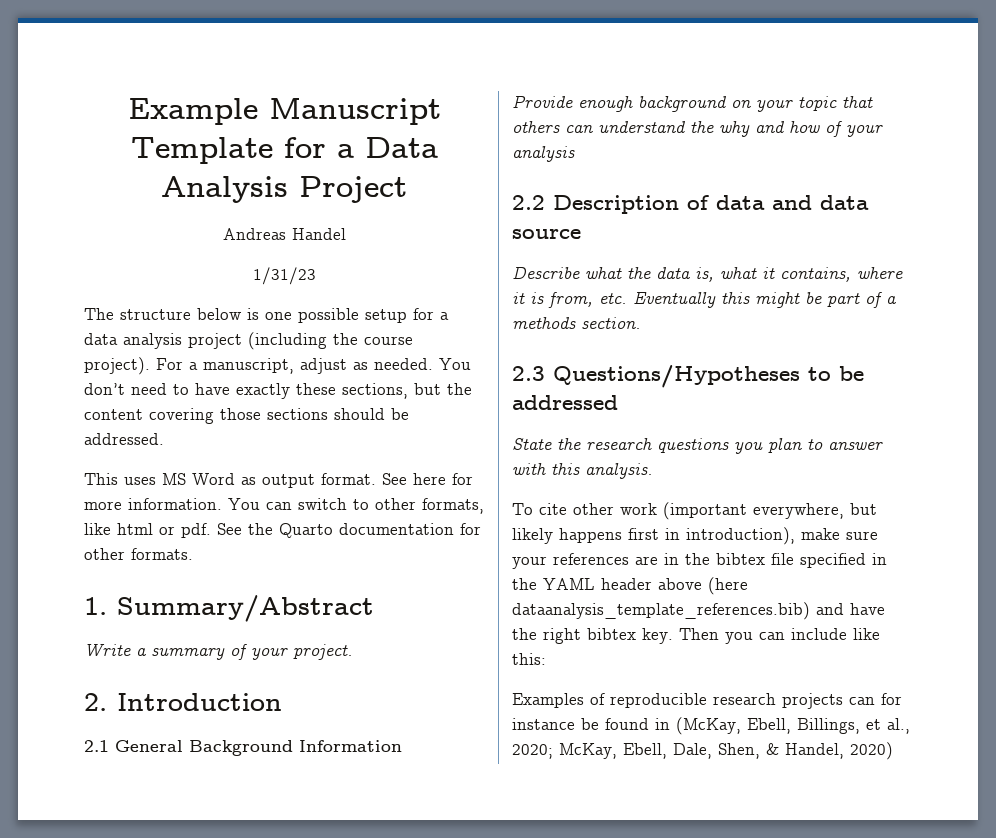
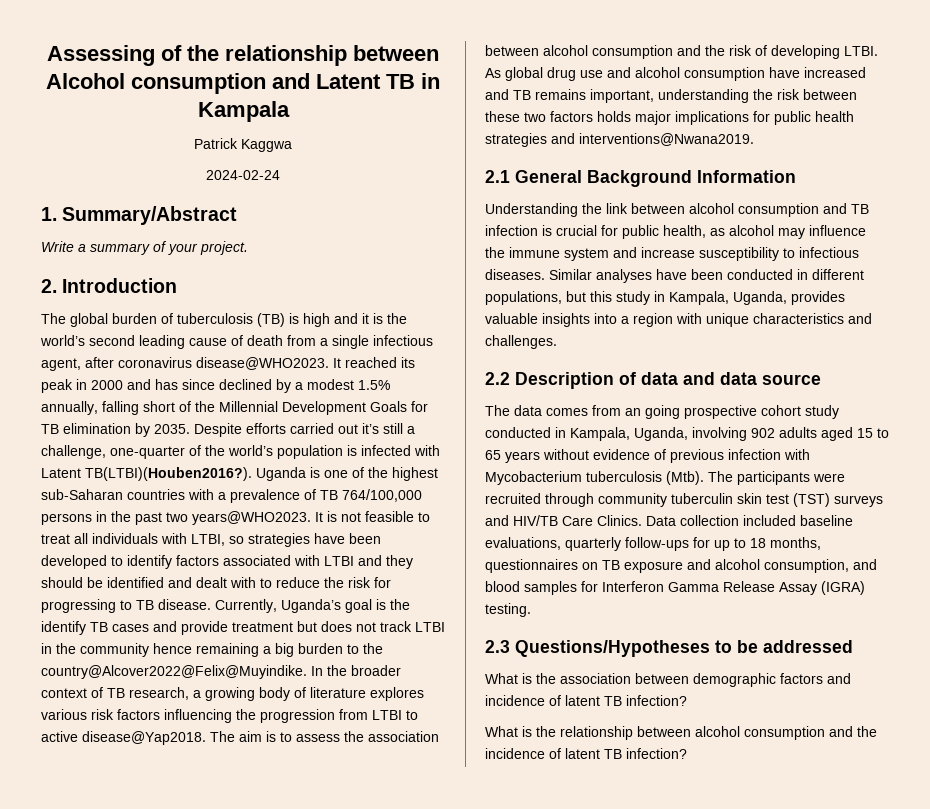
[127,98,441,125] [130,137,438,164] [161,176,407,203] [222,228,346,240] [252,267,316,285] [84,308,449,323] [84,332,413,350] [84,357,471,375] [84,383,472,399] [84,408,409,424] [84,433,164,445] [84,473,473,488] [84,498,484,514] [84,523,481,538] [84,548,193,560] Example Manuscript Template for a Data Analysis Project // Andreas Handel // 1/31/23 // The structure below is one possible setup for a data analysis project (including the course project). For a manuscript, adjust as needed. You don’t need to have exactly these sections, but the content covering those sections should be addressed. // This uses MS Word as output format. See here for more information. You can switch to other formats, like html or pdf. See the Quarto documentation for other formats. -> [47,45,439,66] [46,73,440,94] [197,101,290,122] [194,138,292,152] [206,170,280,180] Assessing of the relationship between Alcohol consumption and Latent TB in Kampala // Patrick Kaggwa // 2024-02-24
[84,740,402,756] [512,95,873,112] [512,121,883,137] [512,146,575,162] 2.1 General Background Information // Provide enough background on your topic that others can understand the why and how of your analysis -> [41,313,407,327] [40,335,433,349] [41,357,415,371] [41,379,390,393] [41,401,428,415] [41,423,415,437] [41,445,440,459] [41,467,438,481] [41,489,422,503] [41,511,430,525] [41,533,381,547] [41,555,413,569] [41,577,391,588] [41,599,410,613] [41,621,445,635] [41,643,383,657] [41,665,401,679] [41,687,424,701] [41,709,418,723] [41,731,439,745] [485,45,878,59] [485,67,866,81] [485,89,857,103] [485,111,854,125] [485,133,754,147] [485,170,796,187] [485,203,869,217] [485,225,866,239] [485,247,859,261] [485,269,864,283] [485,291,845,305] [485,313,872,327] [485,335,557,349] The global burden of tuberculosis (TB) is high and it is the world’s second leading cause of death from a single infectious agent, after coronavirus disease@WHO2023. It reached its peak in 2000 and has since declined by a modest 1.5% annually, falling short of the Millennial Development Goals for TB elimination by 2035. Despite efforts carried out it’s still a challenge, one-quarter of the world’s population is infected with Latent TB(LTBI)(Houben2016?). Uganda is one of the highest sub-Saharan countries with a prevalence of TB 764/100,000 persons in the past two years@WHO2023. It is not feasible to treat all individuals with LTBI, so strategies have been developed to identify factors associated with LTBI and they should be identified and dealt with to reduce the risk for progressing to TB disease. Currently, Uganda’s goal is the identify TB cases and provide treatment but does not track LTBI in the community hence remaining a big burden to the country@Alcover2022@Felix@Muyindike. In the broader context of TB research, a growing body of literature explores various risk factors influencing the progression from LTBI to active disease@Yap2018. The aim is to assess the association between alcohol consumption and the risk of developing LTBI. As global drug use and alcohol consumption have increased and TB remains important, understanding the risk between these two factors holds major implications for public health strategies and interventions@Nwana2019. // 2.1 General Background Information // Understanding the link between alcohol consumption and TB infection is crucial for public health, as alcohol may influence the immune system and increase susceptibility to infectious diseases. Similar analyses have been conducted in different populations, but this study in Kampala, Uganda, provides valuable insights into a region with unique characteristics and challenges.
[512,266,903,282] [512,292,897,308] [512,317,641,329] Describe what the data is, what it contains, where it is from, etc. Eventually this might be part of a methods section. -> [485,405,839,419] [485,427,889,441] [485,449,810,463] [485,471,845,485] [485,493,883,507] [485,515,853,526] [485,537,821,551] [485,559,877,573] [485,581,865,595] [485,603,531,617] The data comes from an going prospective cohort study conducted in Kampala, Uganda, involving 902 adults aged 15 to 65 years without evidence of previous infection with Mycobacterium tuberculosis (Mtb). The participants were recruited through community tuberculin skin test (TST) surveys and HIV/TB Care Clinics. Data collection included baseline evaluations, quarterly follow-ups for up to 18 months, questionnaires on TB exposure and alcohol consumption, and blood samples for Interferon Gamma Release Assay (IGRA) testing.
[512,438,883,454] [512,463,653,479] [512,502,877,520] [512,527,878,545] [512,553,887,569] [512,577,748,595] [512,602,885,620] [512,628,880,644] [512,653,546,665] [512,693,902,709] [512,717,910,735] [512,742,893,760] State the research questions you plan to answer with this analysis. // To cite other work (important everywhere, but likely happens first in introduction), make sure your references are in the bibtex file specified in the YAML header above (here dataanalysis_template_references.bib) and have the right bibtex key. Then you can include like this: // Examples of reproducible research projects can for instance be found in (McKay, Ebell, Billings, et al., 2020; McKay, Ebell, Dale, Shen, & Handel, 2020) -> [485,673,851,687] [485,695,687,706] [485,726,877,740] [485,748,687,759] What is the association between demographic factors and incidence of latent TB infection? // What is the relationship between alcohol consumption and the incidence of latent TB infection?

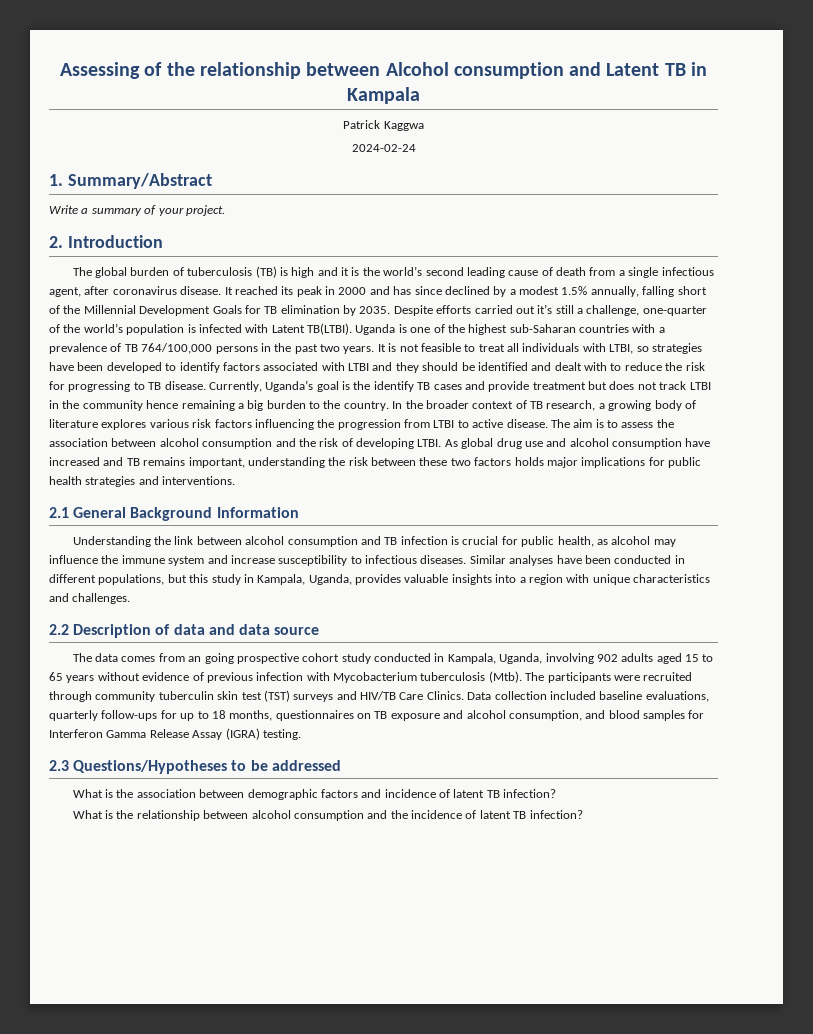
[196,357,329,370] disease@WHO2023. -> [180,286,222,295] disease.
[85,467,252,481] TB(LTBI)(Houben2016?). -> [307,323,352,335] TB(LTBI).
[192,511,311,525] years@WHO2023. -> [343,346,375,354] years.
[41,665,307,679] country@Alcover2022@Felix@Muyindike. -> [343,401,389,411] country.
[82,731,206,745] disease@Yap2018. -> [506,419,548,428] disease.
[579,133,754,146] interventions@Nwana2019. -> [162,476,236,485] interventions.

